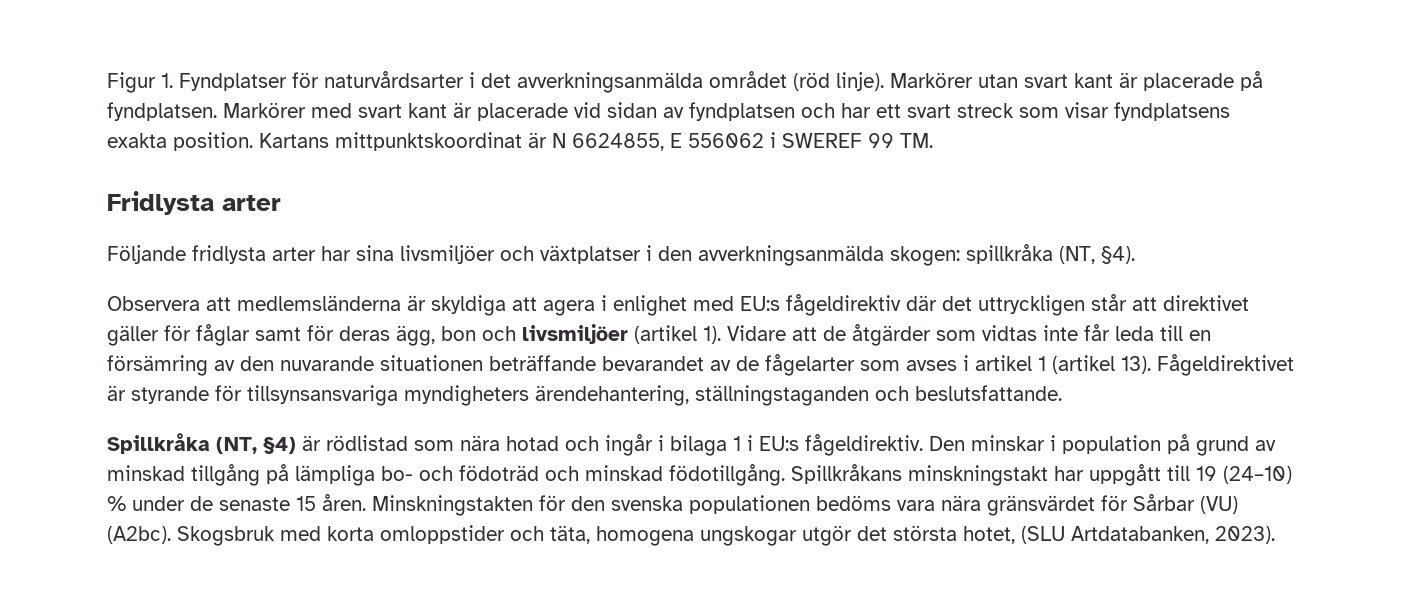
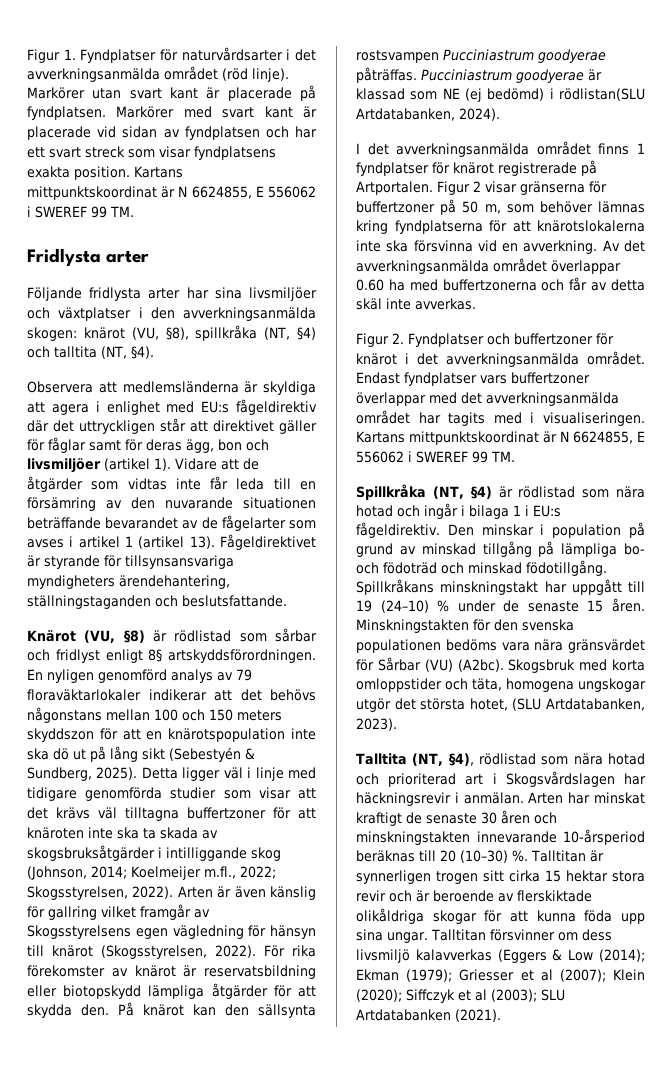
[966,244,1053,264] spillkråka -> [83,325,317,341] [27,346,97,358] knärot (VU, §8), spillkråka (NT, §4) och talltita
(1062, 393) none -> [27,628,317,643] [27,649,316,663] [27,669,252,683] [27,689,316,701] [27,707,282,723] [27,728,316,742] [27,746,255,762] [27,767,316,781] [27,787,316,801] [27,807,316,821] [27,827,218,839] [27,845,281,861] [27,866,276,880] [27,886,316,900] [27,904,210,920] [27,925,316,939] [27,945,316,959] [27,965,316,979] [27,983,316,999] [27,1002,316,1018] [356,49,606,63] [356,67,602,83] [356,88,645,102] [356,108,500,121] [356,141,645,157] [356,160,597,176] [356,181,607,195] [356,199,645,215] [356,220,645,234] [356,240,645,254] [356,258,621,274] [356,277,645,291] [356,298,476,310] [356,333,614,347] [356,351,645,367] [356,372,590,386] [356,392,619,406] [356,410,645,426] [356,431,645,445] [356,451,515,463] // Knärot (VU, §8) är rödlistad som sårbar och fridlyst enligt 8§ artskyddsförordningen. En nyligen genomförd analys av 79 floraväktarlokaler indikerar att det behövs någonstans mellan 100 och 150 meters skyddszon för att en knärotspopulation inte ska dö ut på lång sikt (Sebestyén & Sundberg, 2025). Detta ligger väl i linje med tidigare genomförda studier som visar att det krävs väl tilltagna buffertzoner för att knäroten inte ska ta skada av skogsbruksåtgärder i intilliggande skog (Johnson, 2014; Koelmeijer m.fl., 2022; Skogsstyrelsen, 2022). Arten är även känslig för gallring vilket framgår av Skogsstyrelsens egen vägledning för hänsyn till knärot (Skogsstyrelsen, 2022). För rika förekomster av knärot är reservatsbildning eller biotopskydd lämpliga åtgärder för att skydda den. På knärot kan den sällsynta rostsvampen Pucciniastrum goodyerae påträffas. Pucciniastrum goodyerae är klassad som NE (ej bedömd) i rödlistan(SLU Artdatabanken, 2024). // I det avverkningsanmälda området finns 1 fyndplatser för knärot registrerade på Artportalen. Figur 2 visar gränserna för buffertzoner på 50 m, som behöver lämnas kring fyndplatserna för att knärotslokalerna inte ska försvinna vid en avverkning. Av det avverkningsanmälda området överlappar 0.60 ha med buffertzonerna och får av detta skäl inte avverkas. // Figur 2. Fyndplatser och buffertzoner för knärot i det avverkningsanmälda området. Endast fyndplatser vars buffertzoner överlappar med det avverkningsanmälda området har tagits med i visualiseringen. Kartans mittpunktskoordinat är N 6624855, E 556062 i SWEREF 99 TM.
(1275, 535) none -> [356,753,645,766] [356,771,646,787] [356,792,645,806] [356,810,557,826] [356,829,645,845] [356,850,604,863] [356,870,645,884] [356,890,592,902] [356,908,645,924] [356,929,612,943] [356,949,645,963] [356,969,645,982] [356,989,565,1003] [356,1009,501,1022] // Talltita (NT, §4), rödlistad som nära hotad och prioriterad art i Skogsvårdslagen har häckningsrevir i anmälan. Arten har minskat kraftigt de senaste 30 åren och minskningstakten innevarande 10-årsperiod beräknas till 20 (10–30) %. Talltitan är synnerligen trogen sitt cirka 15 hektar stora revir och är beroende av flerskiktade olikåldriga skogar för att kunna föda upp sina ungar. Talltitan försvinner om dess livsmiljö kalavverkas (Eggers & Low (2014); Ekman (1979); Griesser et al (2007); Klein (2020); Siffczyk et al (2003); SLU Artdatabanken (2021).

